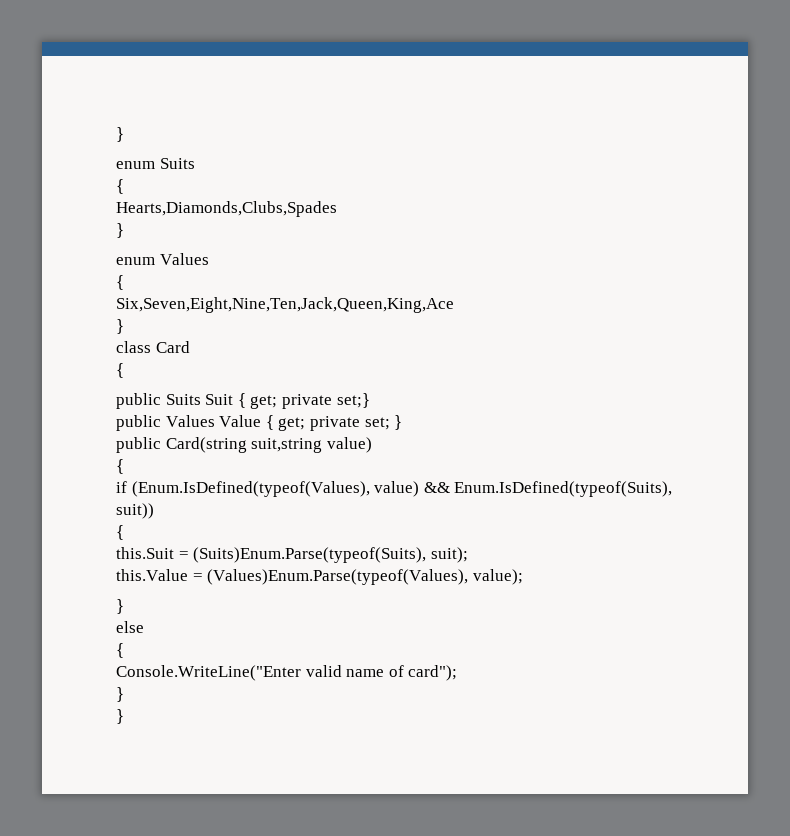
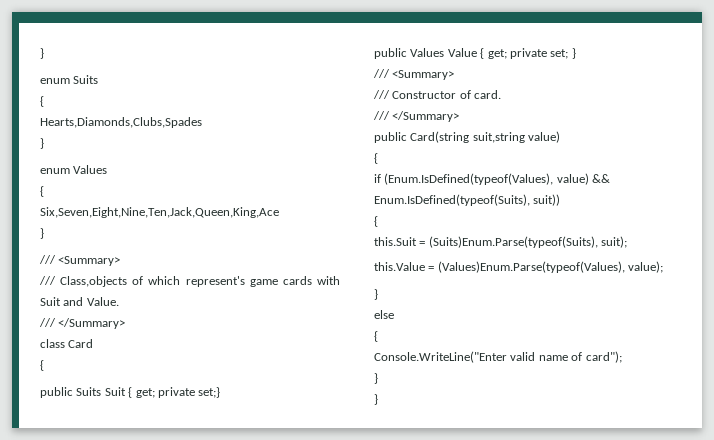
(124, 326) none -> [39,255,121,266] [39,276,340,287] [40,297,119,306] [39,318,126,329] // /// <Summary> // /// Class,objects of which represent's game cards with Suit and Value. // /// </Summary>
(403, 422) none -> [373,69,455,80] [373,90,502,99] [373,111,460,122] // /// <Summary> // /// Constructor of card. // /// </Summary>

